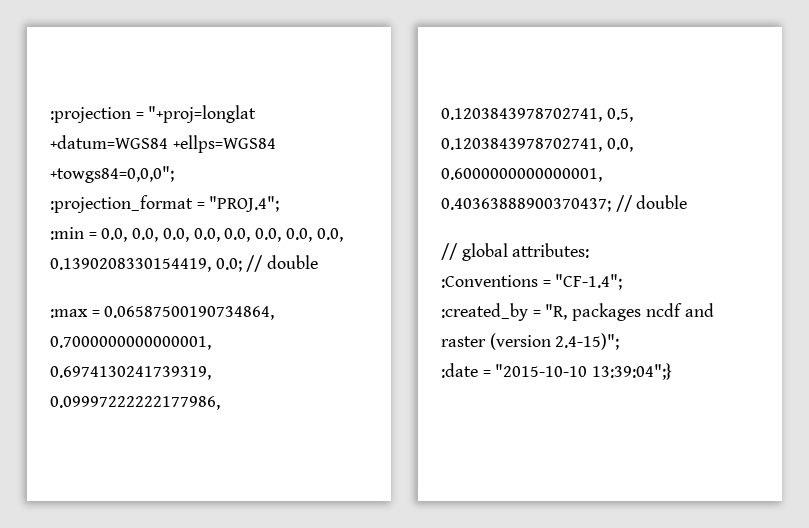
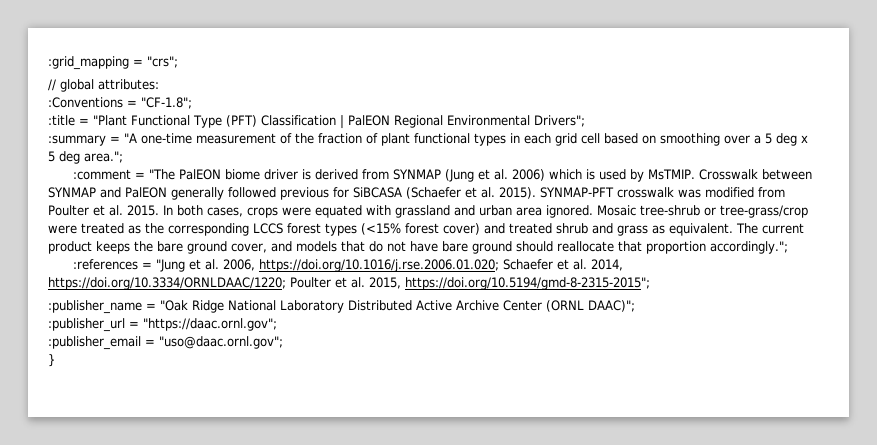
[50,105,257,123] [50,135,276,153] [50,166,174,183] [50,195,280,213] [50,227,343,242] [50,255,319,272] [50,306,275,320] [50,336,211,350] [50,366,211,380] [50,396,220,410] [441,108,633,122] [441,138,633,152] [441,168,602,182] [441,195,688,212] :projection = "+proj=longlat +datum=WGS84 +ellps=WGS84 +towgs84=0,0,0"; // :projection_format = "PROJ.4"; // :min = 0.0, 0.0, 0.0, 0.0, 0.0, 0.0, 0.0, 0.0, 0.1390208330154419, 0.0; // double // :max = 0.06587500190734864, 0.7000000000000001, 0.6974130241739319, 0.09997222222177986, 0.1203843978702741, 0.5, 0.1203843978702741, 0.0, 0.6000000000000001, 0.40363888900370437; // double -> [48,56,178,70] :grid_mapping = "crs";
[555,274,623,290] [441,303,714,321] [441,333,620,350] [441,363,673,380] "CF-1.4"; // :created_by = "R, packages ncdf and raster (version 2.4-15)"; // :date = "2015-10-10 13:39:04";} -> [141,97,192,109] [48,115,585,129] [48,133,808,146] [48,151,123,164] [72,169,812,182] [48,187,785,200] [48,205,808,218] [48,223,804,236] [48,241,788,254] [72,259,623,272] [48,277,650,290] [48,300,635,314] [48,318,277,332] [48,336,283,350] [48,354,55,367] "CF-1.8"; // :title = "Plant Functional Type (PFT) Classification | PalEON Regional Environmental Drivers"; // :summary = "A one-time measurement of the fraction of plant functional types in each grid cell based on smoothing over a 5 deg x 5 deg area."; // :comment = "The PalEON biome driver is derived from SYNMAP (Jung et al. 2006) which is used by MsTMIP. Crosswalk between SYNMAP and PalEON generally followed previous for SiBCASA (Schaefer et al. 2015). SYNMAP-PFT crosswalk was modified from Poulter et al. 2015. In both cases, crops were equated with grassland and urban area ignored. Mosaic tree-shrub or tree-grass/crop were treated as the corresponding LCCS forest types (<15% forest cover) and treated shrub and grass as equivalent. The current product keeps the bare ground cover, and models that do not have bare ground should reallocate that proportion accordingly."; // :references = "Jung et al. 2006, https://doi.org/10.1016/j.rse.2006.01.020; Schaefer et al. 2014, https://doi.org/10.3334/ORNLDAAC/1220; Poulter et al. 2015, https://doi.org/10.5194/gmd-8-2315-2015"; // :publisher_name = "Oak Ridge National Laboratory Distributed Active Archive Center (ORNL DAAC)"; // :publisher_url = "https://daac.ornl.gov"; // :publisher_email = "uso@daac.ornl.gov"; // }

